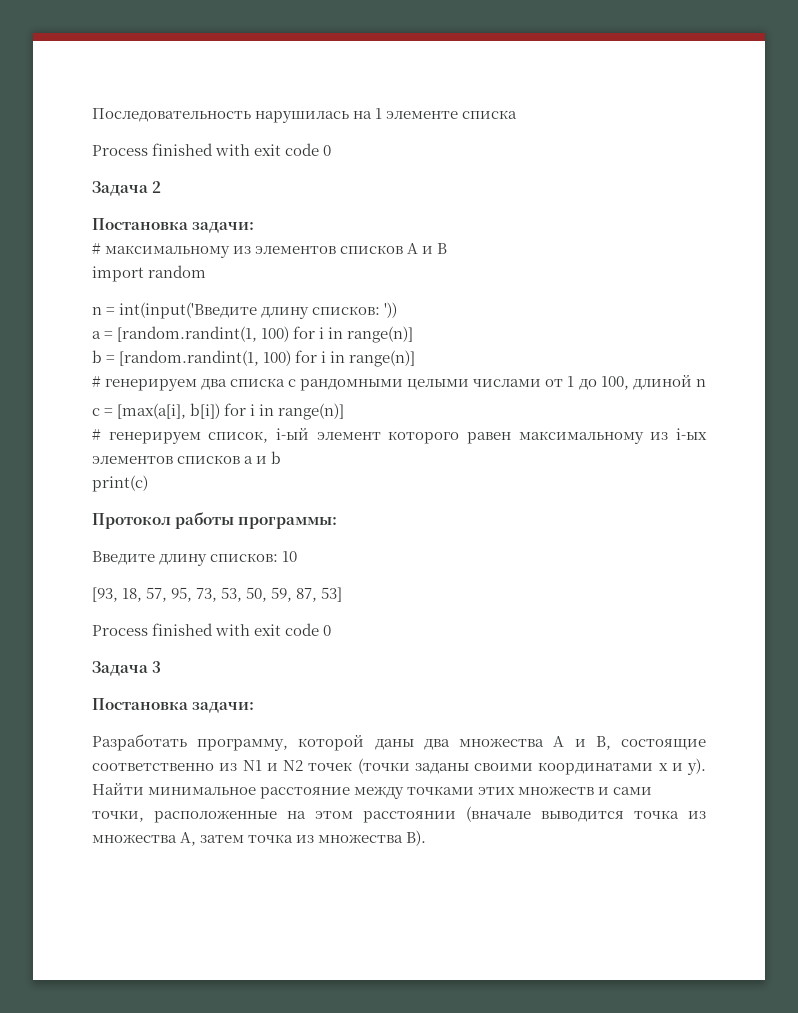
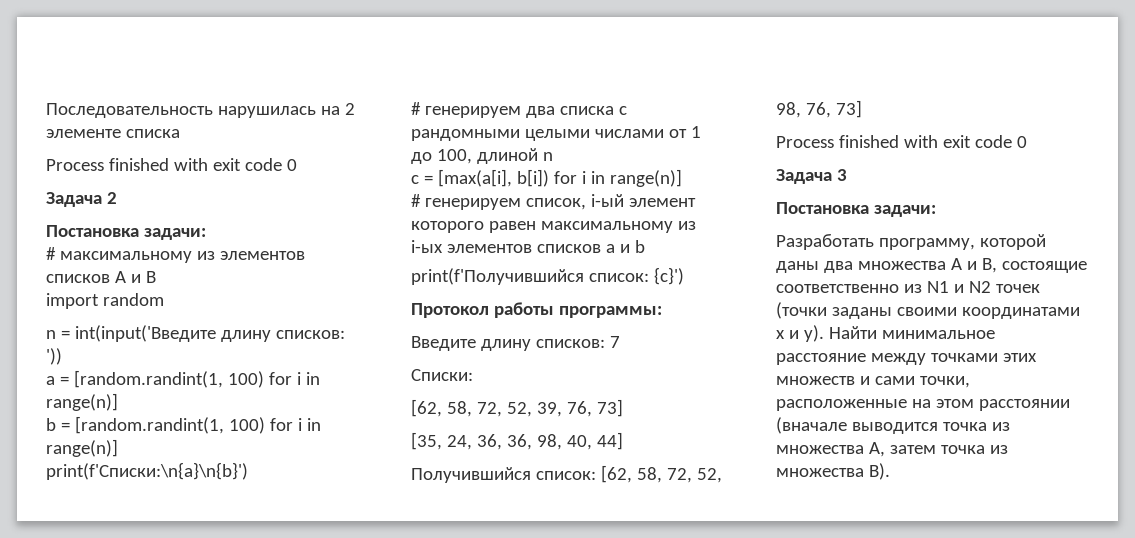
[375,108,383,119] 1 -> [344,103,355,115] 2
(416, 358) none -> [46,462,248,480] // print(f'Списки:\n{a}\n{b}')
[92,475,148,492] print(c) -> [411,267,684,285] print(f'Получившийся список: {c}')
[282,551,298,562] [92,587,343,602] 10 // [93, 18, 57, 95, 73, 53, 50, 59, 87, 53] -> [609,336,620,348] [411,369,473,381] [411,399,623,417] [411,432,623,450] [411,465,722,483] [776,100,862,118] 7 // Списки: // [62, 58, 72, 52, 39, 76, 73] // [35, 24, 36, 36, 98, 40, 44] // Получившийся список: [62, 58, 72, 52, 98, 76, 73]

